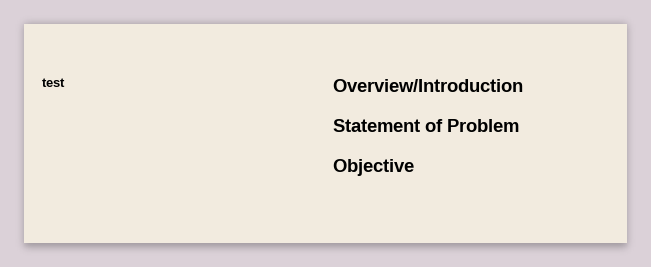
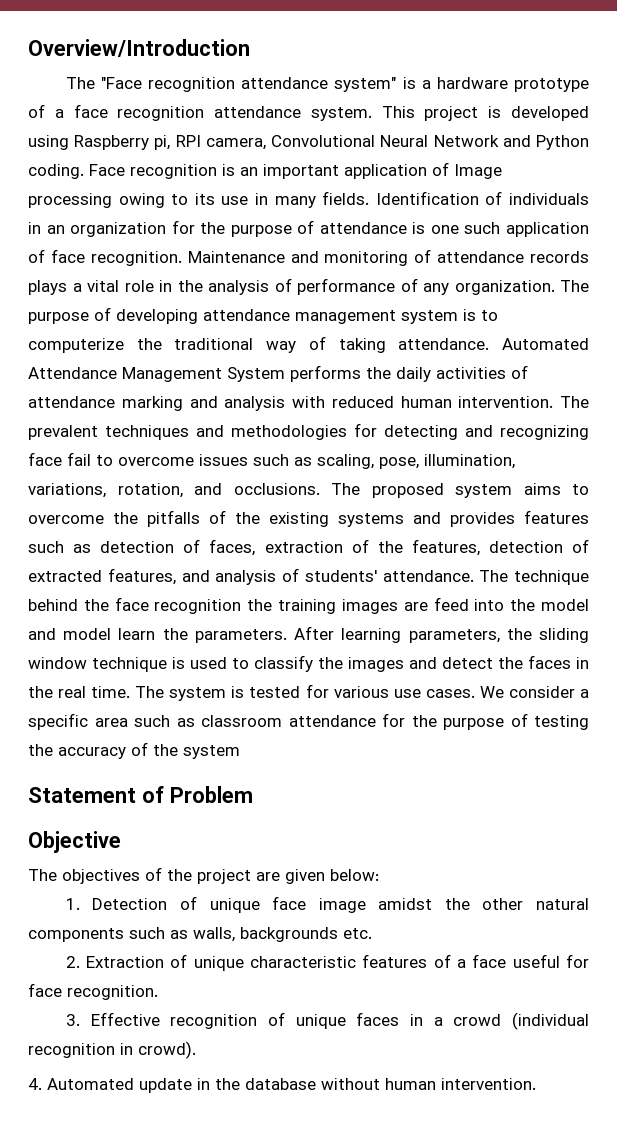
[42,78,65,87] [333,79,523,92] [333,119,519,132] [333,159,414,176] test // Overview/Introduction // Statement of Problem // Objective -> [28,39,250,57] [65,77,589,92] [28,104,589,121] [28,135,589,150] [28,162,502,179] [28,191,589,208] [28,220,589,237] [28,249,589,266] [28,278,589,295] [28,307,498,324] [28,336,589,353] [28,365,528,382] [28,396,589,411] [28,423,589,440] [28,452,515,469] [28,483,589,498] [28,510,589,527] [28,539,590,556] [28,568,589,585] [28,597,589,614] [28,626,589,643] [28,655,589,672] [28,684,590,701] [28,713,589,730] [28,742,240,759] [28,786,253,803] [28,831,121,853] [28,867,379,884] [65,896,589,913] [28,927,372,942] [65,954,590,971] [28,983,158,1000] [65,1012,590,1030] [28,1041,196,1059] [28,1078,536,1093] Overview/Introduction // The "Face recognition attendance system" is a hardware prototype of a face recognition attendance system. This project is developed using Raspberry pi, RPI camera, Convolutional Neural Network and Python coding. Face recognition is an important application of Image processing owing to its use in many fields. Identification of individuals in an organization for the purpose of attendance is one such application of face recognition. Maintenance and monitoring of attendance records plays a vital role in the analysis of performance of any organization. The purpose of developing attendance management system is to computerize the traditional way of taking attendance. Automated Attendance Management System performs the daily activities of attendance marking and analysis with reduced human intervention. The prevalent techniques and methodologies for detecting and recognizing face fail to overcome issues such as scaling, pose, illumination, variations, rotation, and occlusions. The proposed system aims to overcome the pitfalls of the existing systems and provides features such as detection of faces, extraction of the features, detection of extracted features, and analysis of students' attendance. The technique behind the face recognition the training images are feed into the model and model learn the parameters. After learning parameters, the sliding window technique is used to classify the images and detect the faces in the real time. The system is tested for various use cases. We consider a specific area such as classroom attendance for the purpose of testing the accuracy of the system // Statement of Problem // Objective // The objectives of the project are given below: // 1. Detection of unique face image amidst the other natural components such as walls, backgrounds etc. // 2. Extraction of unique characteristic features of a face useful for face recognition. // 3. Effective recognition of unique faces in a crowd (individual recognition in crowd). // 4. Automated update in the database without human intervention.

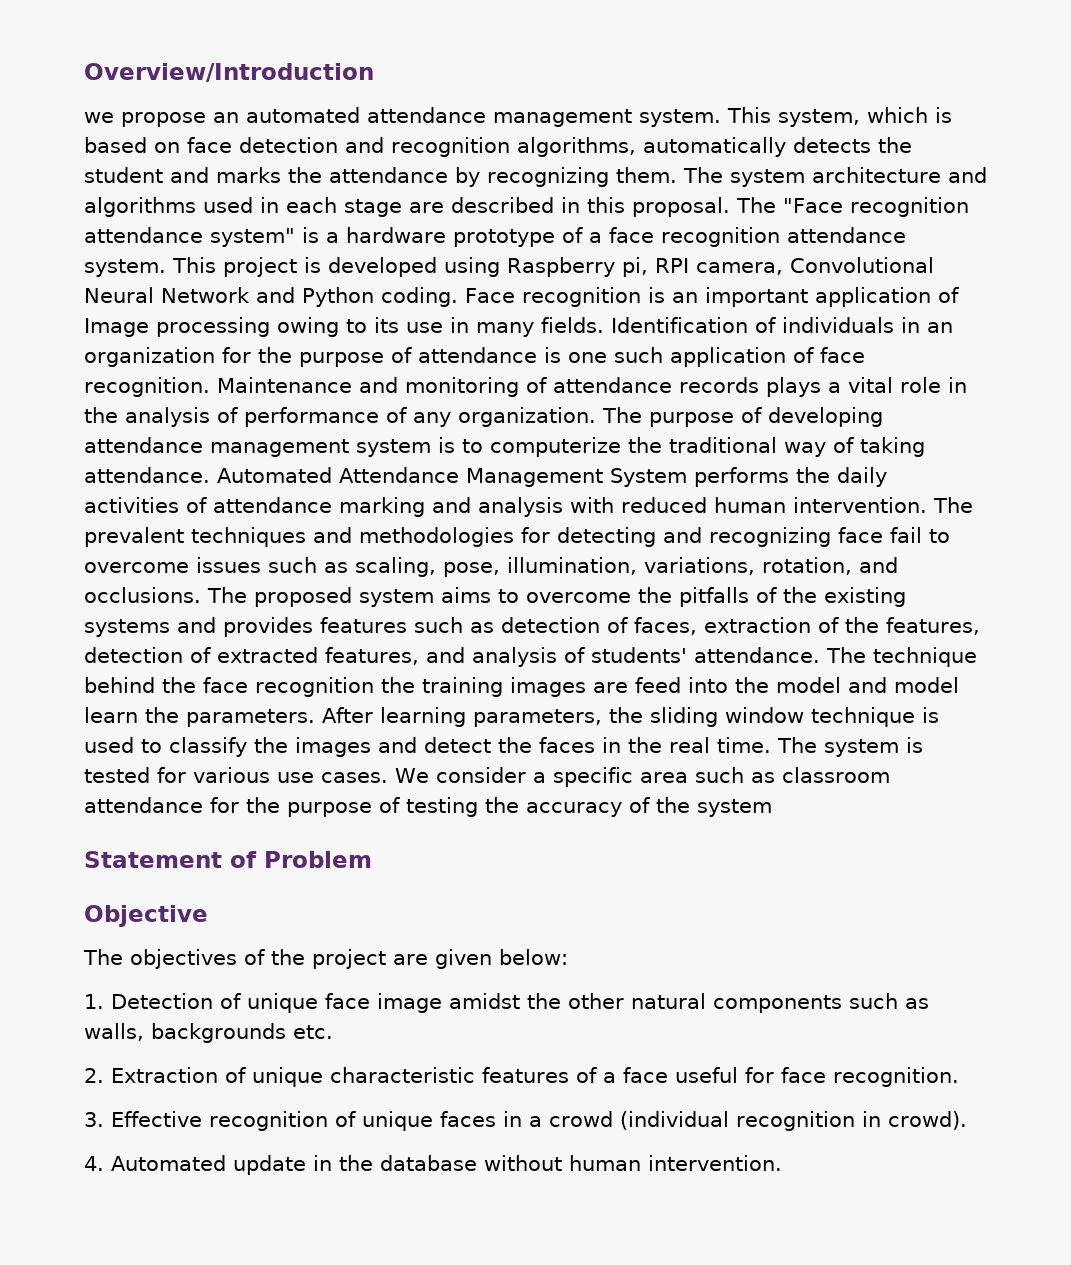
(250, 48) none -> [84,107,952,127] [84,137,912,157] [84,167,987,187] [84,197,730,217] we propose an automated attendance management system. This system, which is based on face detection and recognition algorithms, automatically detects the student and marks the attendance by recognizing them. The system architecture and algorithms used in each stage are described in this proposal.

